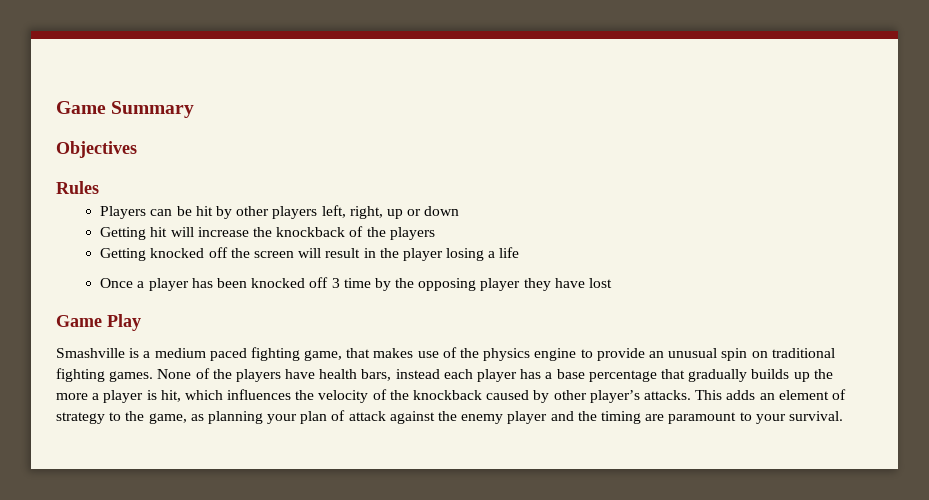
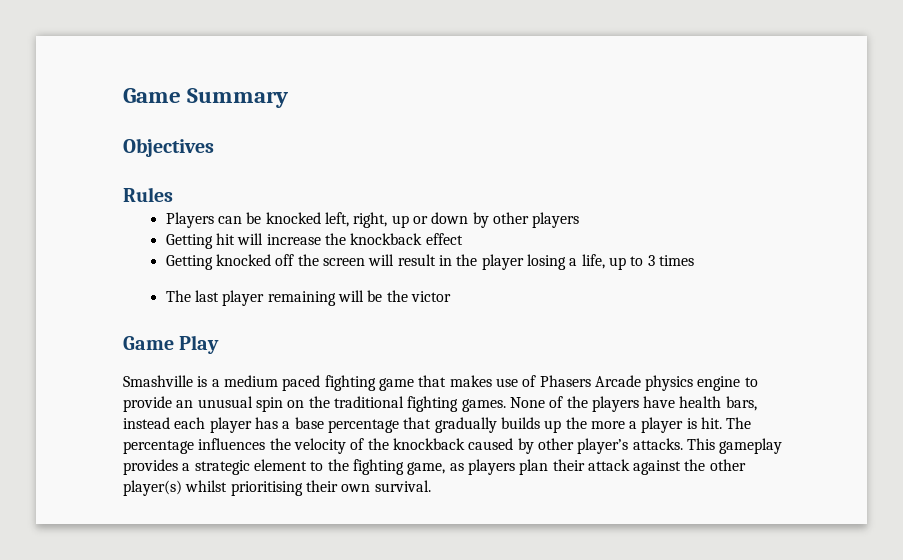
[195,206,318,219] hit by other players -> [265,212,321,224] knocked
(460, 211) none -> [472,212,580,228] by other players
[349,226,435,240] of the players -> [425,233,463,245] effect
[499,247,520,258] [100,277,612,291] life // Once a player has been knocked off 3 time by the opposing player they have lost -> [581,254,694,270] [165,290,451,306] life, up to 3 times // The last player remaining will be the victor
[304,350,343,361] game, -> [378,378,414,391] game
[460,348,480,358] the -> [539,375,641,387] Phasers Arcade
(768, 354) none -> [308,396,330,408] the
[160,390,223,402] hit, which -> [701,417,752,429] [123,440,194,454] hit. The percentage
[726,389,846,400] [56,412,105,424] adds an element of strategy -> [719,438,783,454] [123,459,307,475] gameplay provides a strategic element
(145, 416) none -> [352,459,404,475] fighting
[207,410,786,424] planning your plan of attack against the enemy player and the timing are paramount to your -> [467,459,746,475] [123,480,371,496] players plan their attack against the other player(s) whilst prioritising their own

